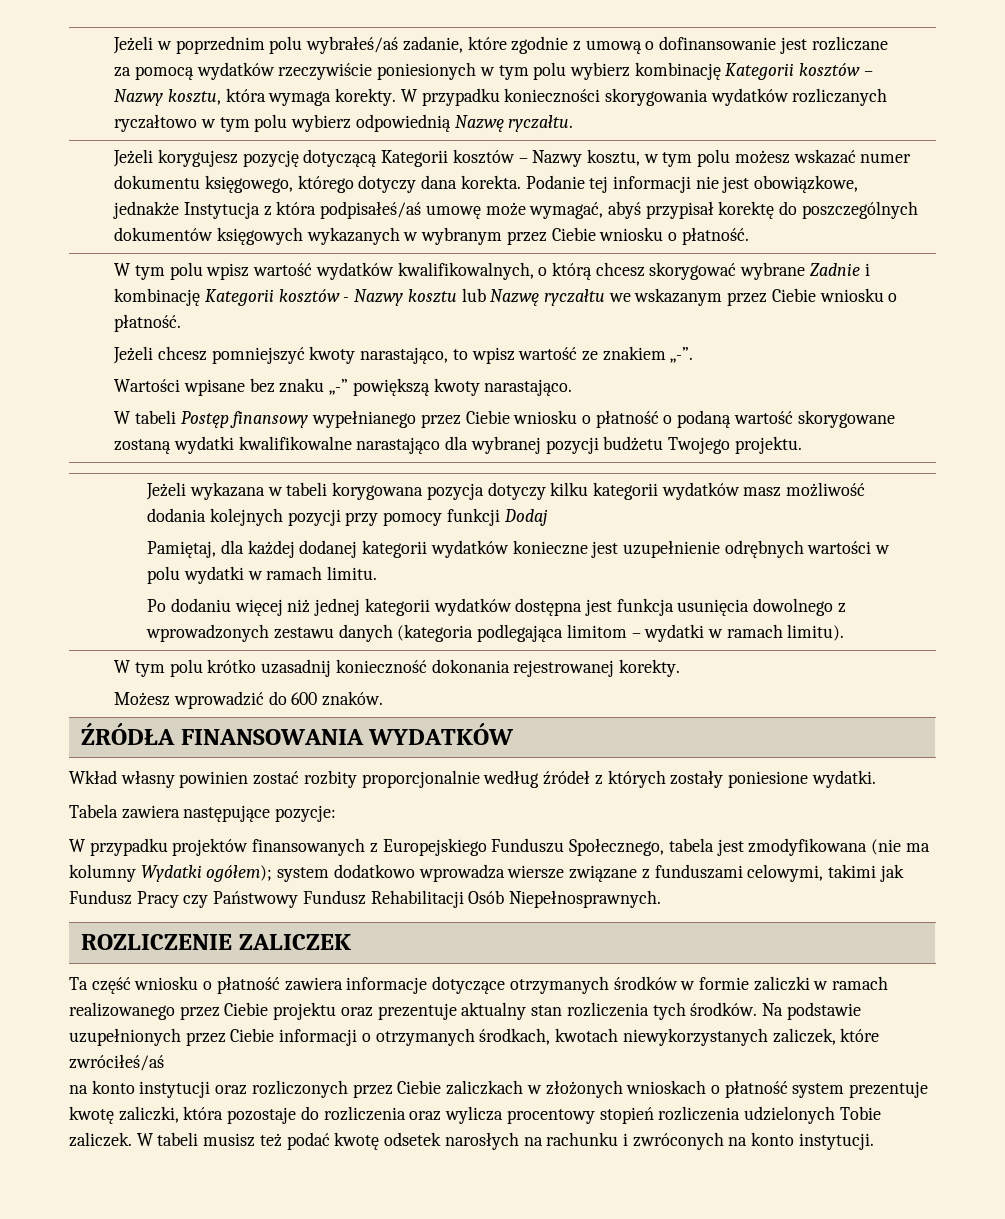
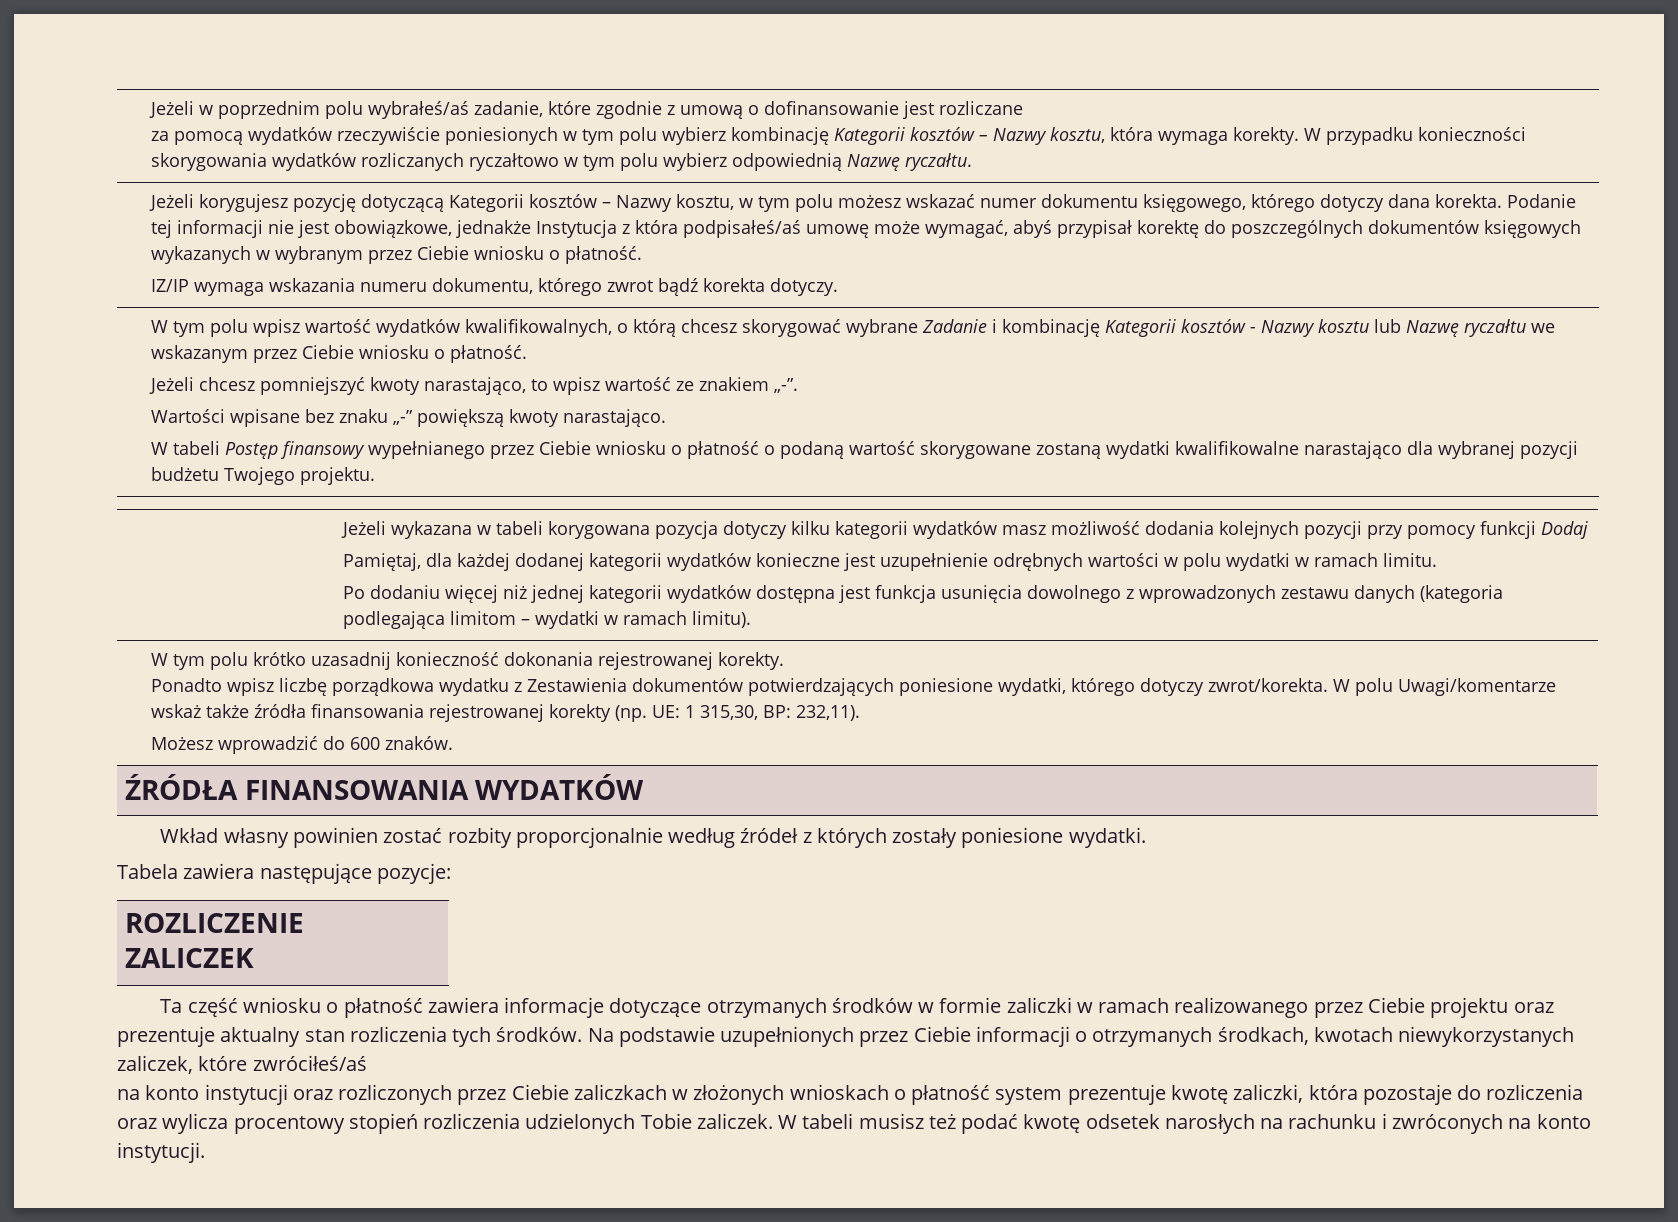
(749, 236) none -> [151,278,839,296] // IZ/IP wymaga wskazania numeru dokumentu, którego zwrot bądź korekta dotyczy.
[809,263,860,276] Zadnie -> [922,319,988,333] Zadanie
(680, 668) none -> [151,678,1557,696] [151,704,861,722] // Ponadto wpisz liczbę porządkowa wydatku z Zestawienia dokumentów potwierdzających poniesione wydatki, którego dotyczy zwrot/korekta. W polu Uwagi/komentarze wskaż także źródła finansowania rejestrowanej korekty (np. UE: 1 315,30, BP: 232,11).
[69,838,930,856] [69,864,904,882] [69,890,662,908] // W przypadku projektów finansowanych z Europejskiego Funduszu Społecznego, tabela jest zmodyfikowana (nie ma kolumny Wydatki ogółem); system dodatkowo wprowadza wiersze związane z funduszami celowymi, takimi jak Fundusz Pracy czy Państwowy Fundusz Rehabilitacji Osób Niepełnosprawnych. -> (451, 873) none

